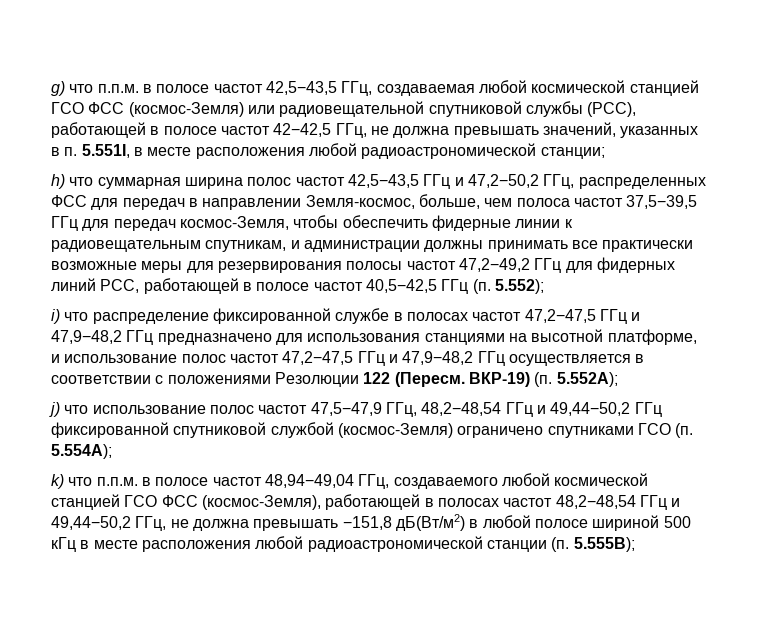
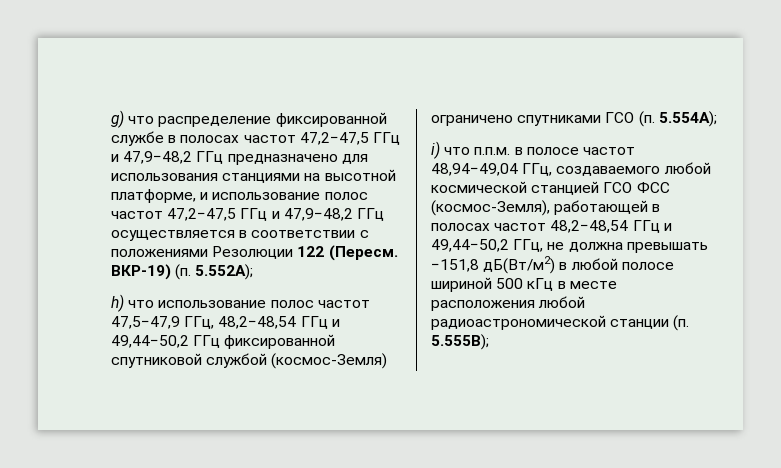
[97,80,699,96] [51,101,637,117] [51,122,699,138] [51,143,605,159] [51,174,706,189] [51,194,698,210] [51,215,573,231] [51,240,694,252] [51,257,675,273] [51,278,544,294] [51,309,89,324] п.п.м. в полосе частот 42,5−43,5 ГГц, создаваемая любой космической станцией ГСО ФСС (космос-Земля) или радиовещательной спутниковой службы (РСС), работающей в полосе частот 42−42,5 ГГц, не должна превышать значений, указанных в п. 5.551I, в месте расположения любой радиоастрономической станции; // h) что суммарная ширина полос частот 42,5−43,5 ГГц и 47,2−50,2 ГГц, распределенных ФСС для передач в направлении Земля-космос, больше, чем полоса частот 37,5−39,5 ГГц для передач космос-Земля, чтобы обеспечить фидерные линии к радиовещательным спутникам, и администрации должны принимать все практически возможные меры для резервирования полосы частот 47,2−49,2 ГГц для фидерных линий РСС, работающей в полосе частот 40,5−42,5 ГГц (п. 5.552); // i) что -> (155, 120) none
[49,402,60,417] j) -> [111,294,124,312] h)
[51,474,64,489] k) -> [431,141,440,159] i)

